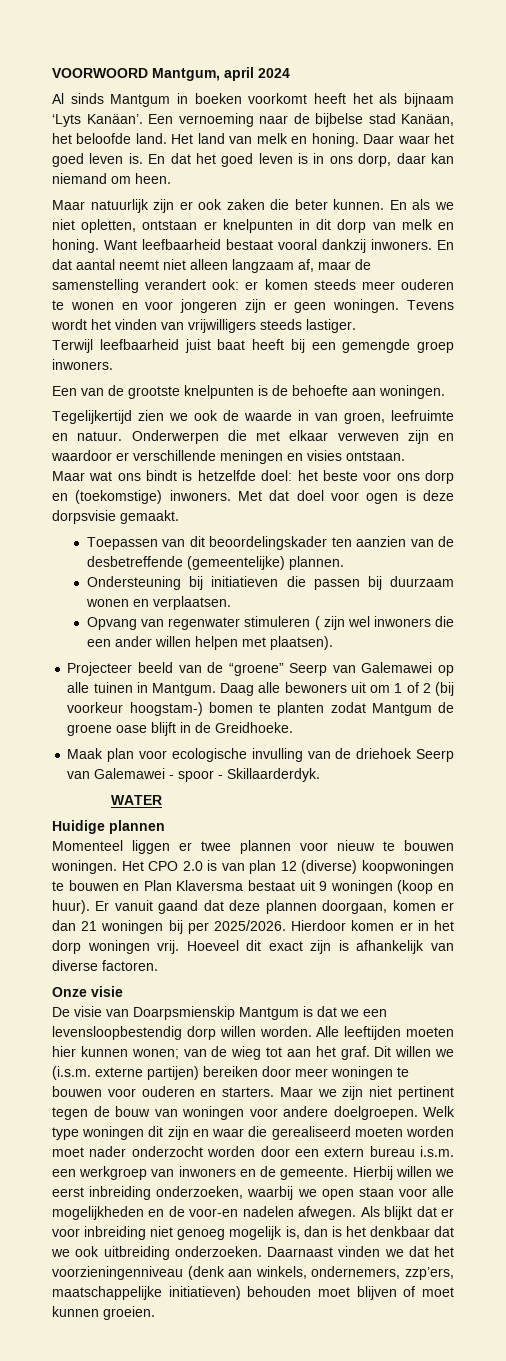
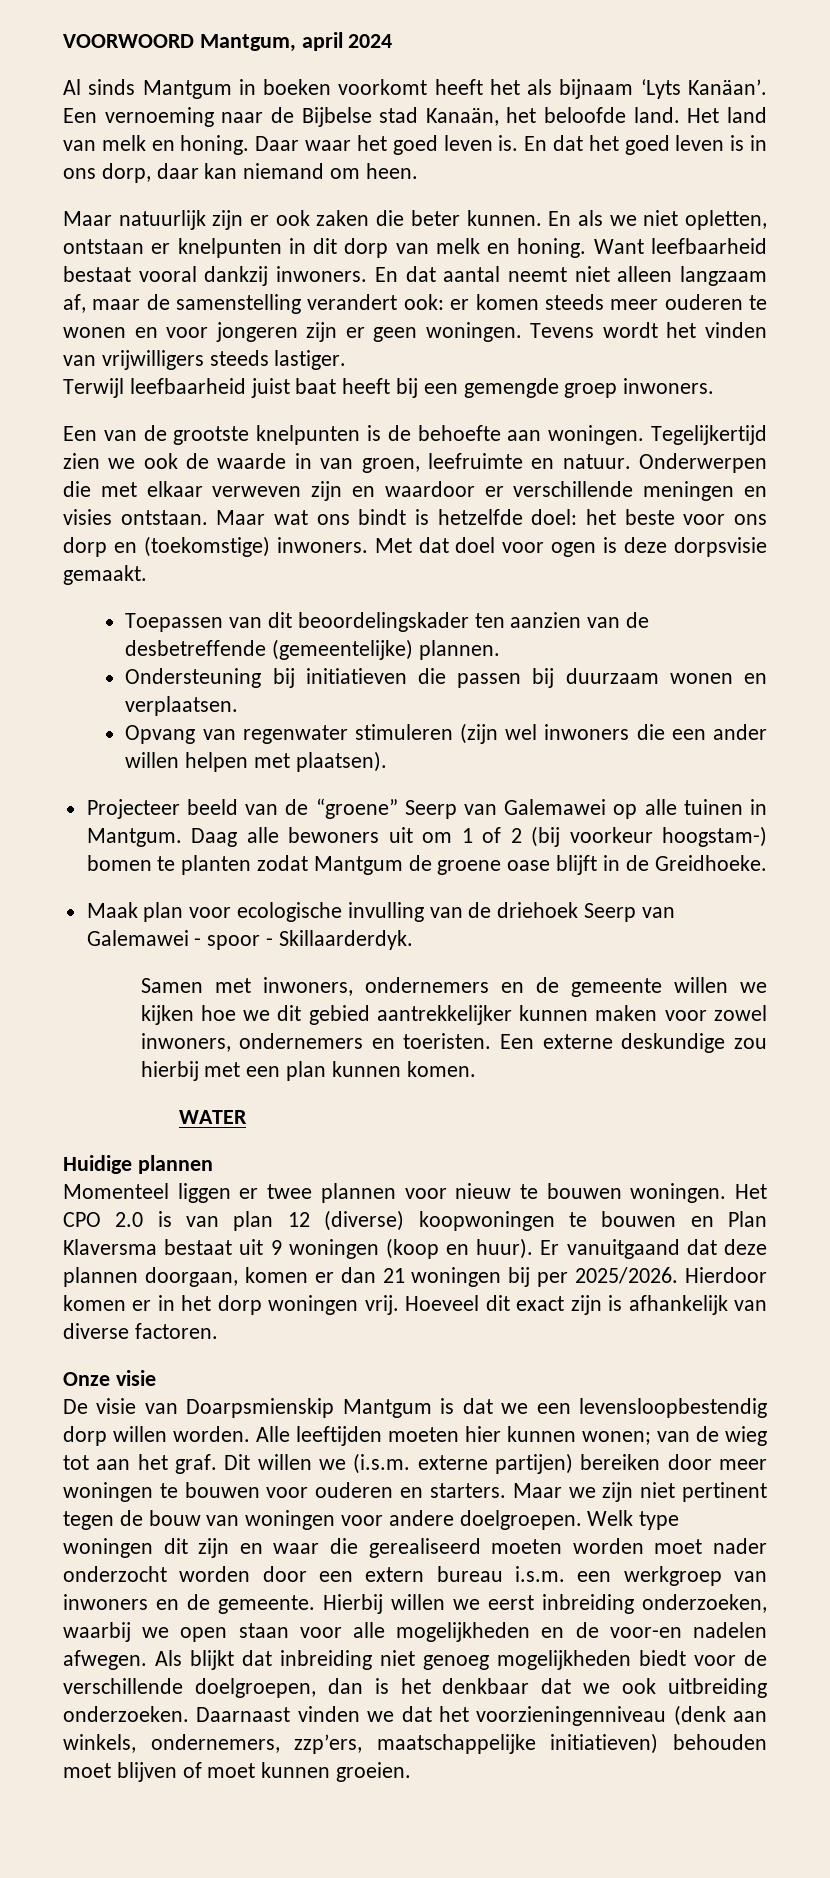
[315,113,454,127] bijbelse stad Kanäan, -> [301,107,499,127] Bijbelse stad Kanaän,
(445, 392) // -> (645, 435) none
(405, 456) // -> (208, 517) none
[314,616,345,630] ( zijn -> [460,723,499,744] (zijn
(321, 775) none -> [140,977,767,997] [140,1005,767,1025] [140,1033,767,1053] [140,1061,476,1081] // Samen met inwoners, ondernemers en de gemeente willen we kijken hoe we dit gebied aantrekkelijker kunnen maken voor zowel inwoners, ondernemers en toeristen. Een externe deskundige zou hierbij met een plan kunnen komen.
[114,900,199,914] vanuit gaand -> [566,1239,680,1259] vanuitgaand
[441,1208,455,1217] [52,1228,80,1237] er voor -> (272, 1658) none
[229,1226,300,1240] mogelijk is, -> [497,1650,767,1670] [63,1678,316,1698] mogelijkheden biedt voor de verschillende doelgroepen,

